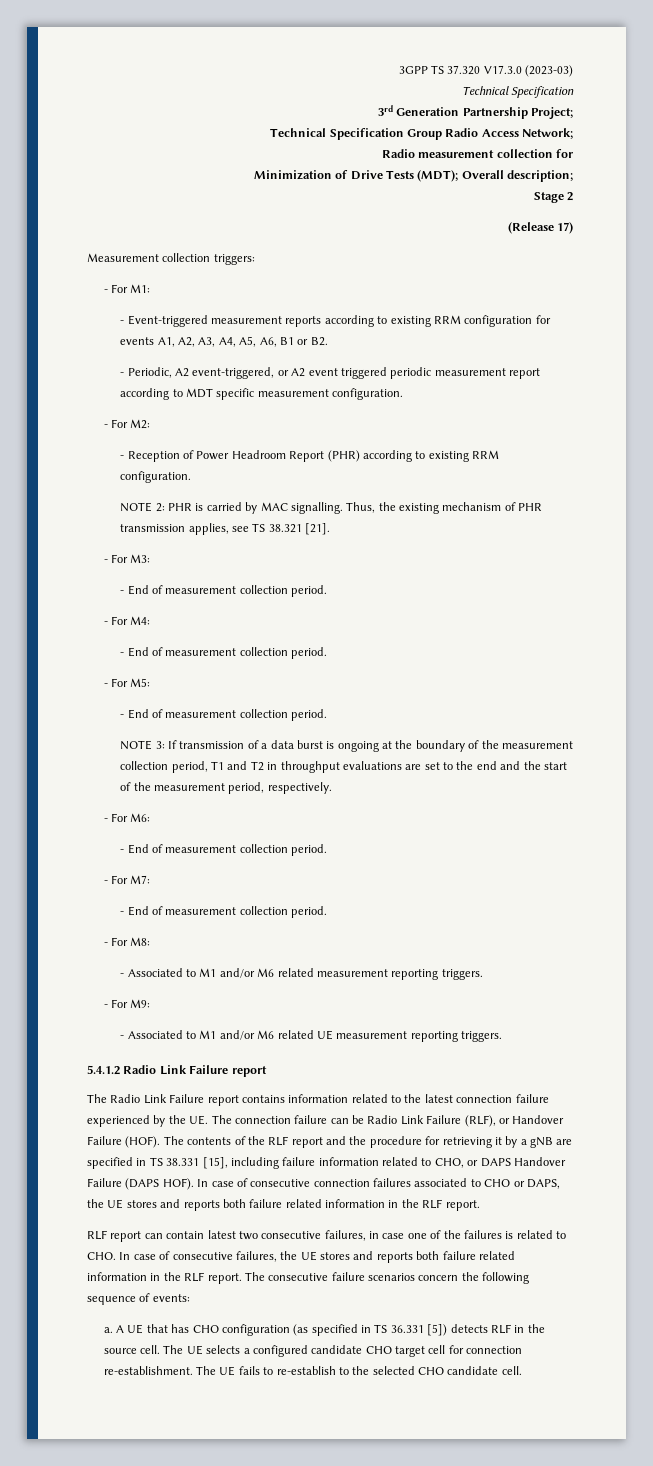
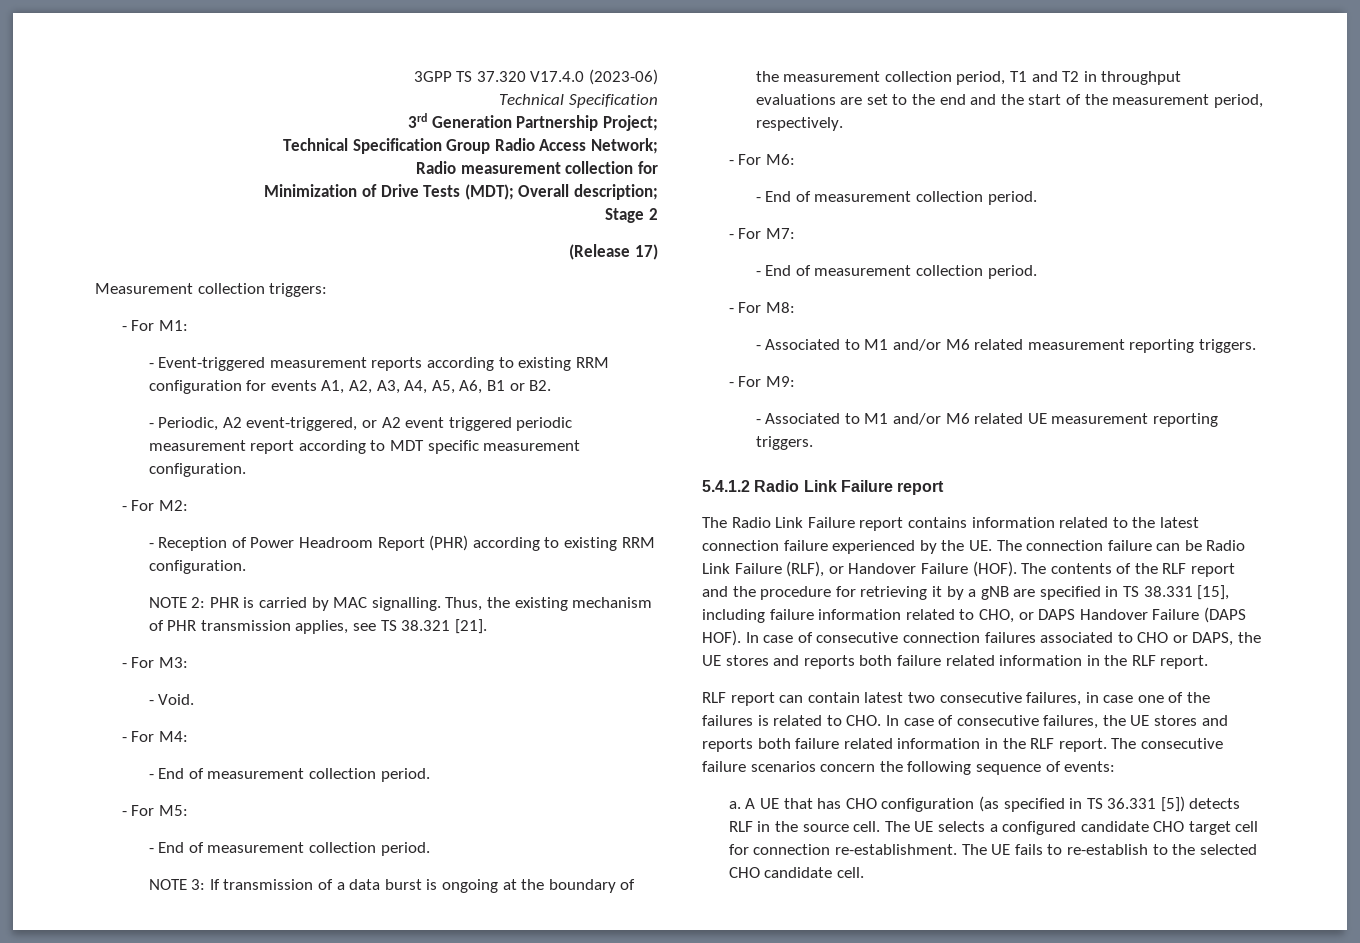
[483,65,573,77] V17.3.0 (2023-03) -> [530,69,658,85] V17.4.0 (2023-06)
[127,585,328,597] End of measurement collection period. -> [158,694,195,705] Void.

